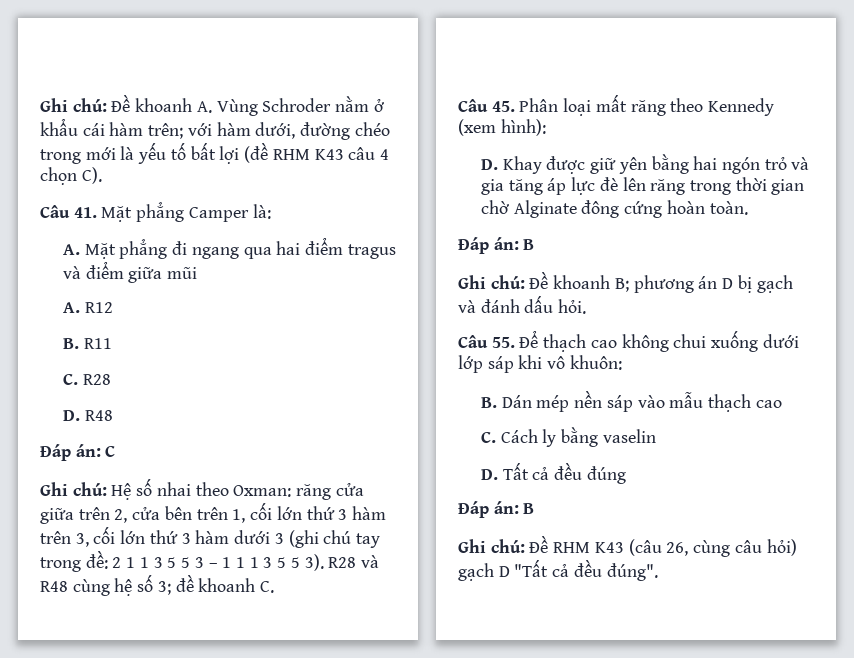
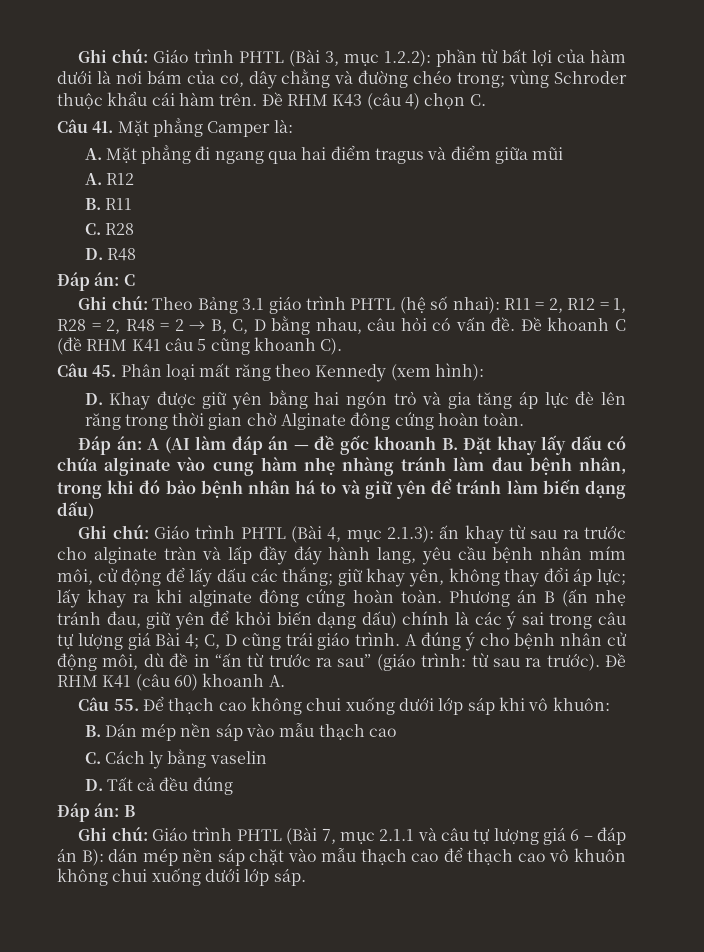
[40,94,384,116] [40,118,390,140] [40,142,389,164] [40,167,102,185] Ghi chú: Đề khoanh A. Vùng Schroder nằm ở khẩu cái hàm trên; với hàm dưới, đường chéo trong mới là yếu tố bất lợi (đề RHM K43 câu 4 chọn C). -> [78,49,626,67] [57,69,627,89] [57,91,486,110] Ghi chú: Giáo trình PHTL (Bài 3, mục 1.2.2): phần tử bất lợi của hàm dưới là nơi bám của cơ, dây chằng và đường chéo trong; vùng Schroder thuộc khẩu cái hàm trên. Đề RHM K43 (câu 4) chọn C.
[111,478,364,500] [40,502,386,524] [40,526,380,548] [40,550,380,572] [40,574,275,596] Hệ số nhai theo Oxman: răng cửa giữa trên 2, cửa bên trên 1, cối lớn thứ 3 hàm trên 3, cối lớn thứ 3 hàm dưới 3 (ghi chú tay trong đề: 2 1 1 3 5 5 3 – 1 1 1 3 5 5 3). R28 và R48 cùng hệ số 3; đề khoanh C. -> [152,296,627,314] [57,316,626,335] [57,337,343,355] Theo Bảng 3.1 giáo trình PHTL (hệ số nhai): R11 = 2, R12 = 1, R28 = 2, R48 = 2 → B, C, D bằng nhau, câu hỏi có vấn đề. Đề khoanh C (đề RHM K41 câu 5 cũng khoanh C).
[523,239,535,250] [458,271,793,293] [458,295,587,314] B // Ghi chú: Đề khoanh B; phương án D bị gạch và đánh dấu hỏi. -> [147,435,627,455] [57,457,626,476] [57,478,626,499] [57,501,94,520] [78,525,626,544] [57,546,626,565] [57,567,627,587] [57,589,627,608] [57,610,627,630] [57,632,627,651] [57,653,626,671] [57,673,285,691] A (AI làm đáp án — đề gốc khoanh B. Đặt khay lấy dấu có chứa alginate vào cung hàm nhẹ nhàng tránh làm đau bệnh nhân, trong khi đó bảo bệnh nhân há to và giữ yên để tránh làm biến dạng dấu) // Ghi chú: Giáo trình PHTL (Bài 4, mục 2.1.3): ấn khay từ sau ra trước cho alginate tràn và lấp đầy đáy hành lang, yêu cầu bệnh nhân mím môi, cử động để lấy dấu các thắng; giữ khay yên, không thay đổi áp lực; lấy khay ra khi alginate đông cứng hoàn toàn. Phương án B (ấn nhẹ tránh đau, giữ yên để khỏi biến dạng dấu) chính là các ý sai trong câu tự lượng giá Bài 4; C, D cũng trái giáo trình. A đúng ý cho bệnh nhân cử động môi, dù đề in “ấn từ trước ra sau” (giáo trình: từ sau ra trước). Đề RHM K41 (câu 60) khoanh A.
[529,535,797,557] [458,559,658,581] Đề RHM K43 (câu 26, cùng câu hỏi) gạch D "Tất cả đều đúng". -> [152,827,627,845] [57,847,627,866] [57,868,306,886] Giáo trình PHTL (Bài 7, mục 2.1.1 và câu tự lượng giá 6 – đáp án B): dán mép nền sáp chặt vào mẫu thạch cao để thạch cao vô khuôn không chui xuống dưới lớp sáp.

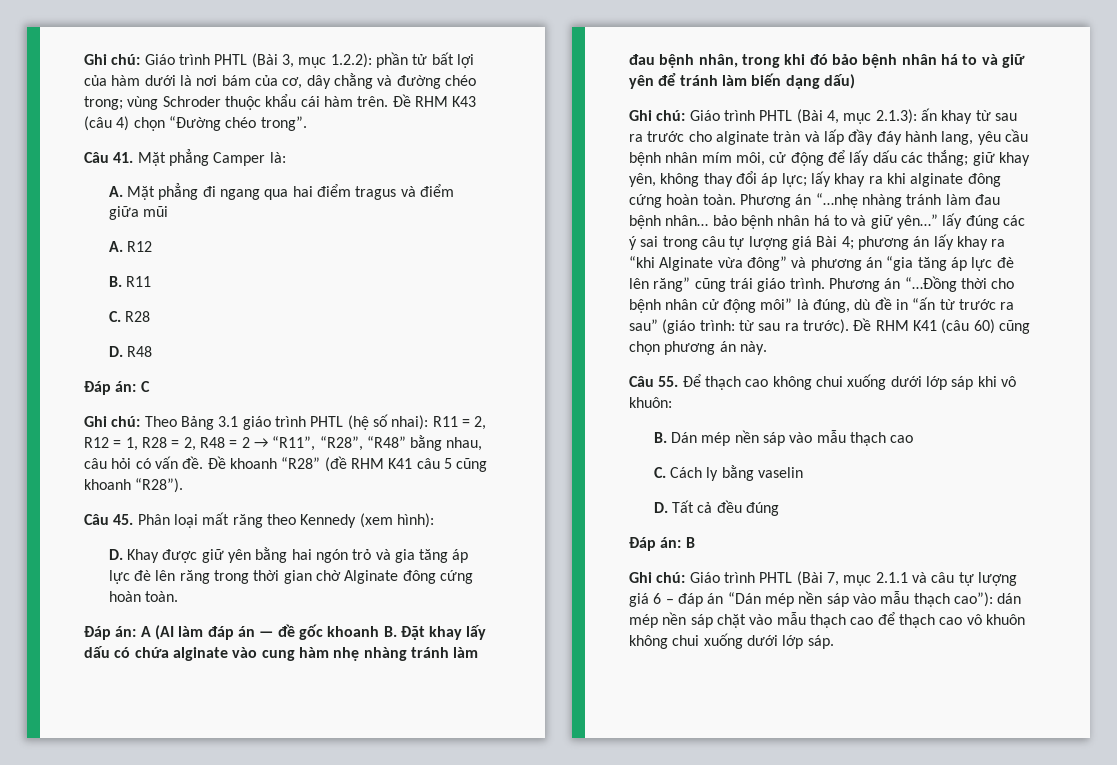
[469,94,486,106] C. -> [168,116,307,131] “Đường chéo trong”.
[210,319,266,334] B, C, D -> [272,436,406,451] “R11”, “R28”, “R48”
[615,319,626,331] C -> [281,457,321,469] “R28”
[320,338,343,355] C). -> [135,478,184,493] “R28”).
[543,589,627,607] [57,610,470,630] B (ấn nhẹ tránh đau, giữ yên để khỏi biến dạng dấu) chính là -> [815,193,1000,208] [629,213,999,229] “…nhẹ nhàng tránh làm đau bệnh nhân… bảo bệnh nhân há to và giữ yên…” lấy đúng
[204,632,475,651] C, D cũng trái giáo trình. A đúng ý -> [857,234,1006,250] [629,256,1014,271] [629,276,987,292] phương án lấy khay ra “khi Alginate vừa đông” và phương án “gia tăng áp lực đè lên răng” cũng trái giáo trình. Phương án “…Đồng thời
[102,654,139,670] môi, -> [760,298,850,313] môi” là đúng,
[202,673,285,687] khoanh A. -> [998,320,1030,334] [629,341,767,355] cũng chọn phương án này.
[81,849,104,866] B): -> [727,591,993,607] “Dán mép nền sáp vào mẫu thạch cao”):

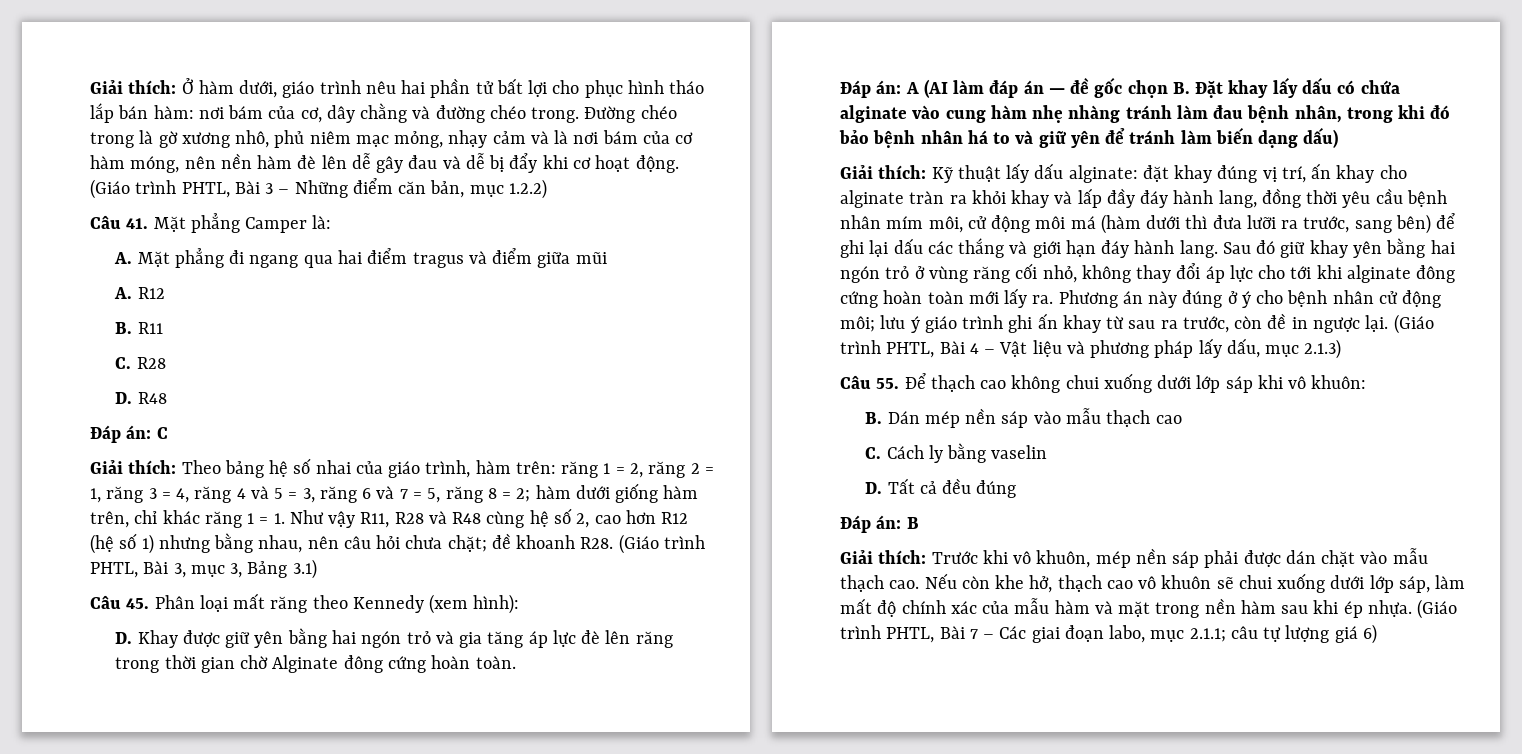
[84,52,474,68] [84,75,192,86] Ghi chú: Giáo trình PHTL (Bài 3, mục 1.2.2): phần tử bất lợi của hàm dưới là -> [90,78,705,98] [90,103,194,123] Giải thích: Ở hàm dưới, giáo trình nêu hai phần tử bất lợi cho phục hình tháo lắp bán hàm:
[84,94,477,110] [84,116,307,131] trong; vùng Schroder thuộc khẩu cái hàm trên. Đề RHM K43 (câu 4) chọn “Đường chéo trong”. -> [531,105,677,123] [90,130,694,148] [90,153,679,173] [90,178,547,199] trong. Đường chéo trong là gờ xương nhô, phủ niêm mạc mỏng, nhạy cảm và là nơi bám của cơ hàm móng, nên nền hàm đè lên dễ gây đau và dễ bị đẩy khi cơ hoạt động. (Giáo trình PHTL, Bài 3 – Những điểm căn bản, mục 1.2.2)
[84,414,487,430] [84,436,406,451] Ghi chú: Theo Bảng 3.1 giáo trình PHTL (hệ số nhai): R11 = 2, R12 = 1, R28 = 2, R48 = 2 → “R11”, “R28”, “R48” -> [90,458,714,478] [90,483,699,503] [90,508,689,528] [90,533,210,554] Giải thích: Theo bảng hệ số nhai của giáo trình, hàm trên: răng 1 = 2, răng 2 = 1, răng 3 = 4, răng 4 và 5 = 3, răng 6 và 7 = 5, răng 8 = 2; hàm dưới giống hàm trên, chỉ khác răng 1 = 1. Như vậy R11, R28 và R48 cùng hệ số 2, cao hơn R12 (hệ số 1) nhưng
(483, 444) none -> [307,536,339,549] nên
[135,456,488,472] [84,478,184,493] có vấn đề. Đề khoanh “R28” (đề RHM K41 câu 5 cũng khoanh “R28”). -> [405,533,705,554] [90,559,317,579] chưa chặt; đề khoanh R28. (Giáo trình PHTL, Bài 3, mục 3, Bảng 3.1)
[327,626,380,637] khoanh -> [1127,80,1168,98] chọn
[629,108,1017,124] [629,131,801,145] Ghi chú: Giáo trình PHTL (Bài 4, mục 2.1.3): ấn khay từ sau ra trước cho alginate tràn -> [840,163,1407,183] [840,190,1050,208] Giải thích: Kỹ thuật lấy dấu alginate: đặt khay đúng vị trí, ấn khay cho alginate tràn ra khỏi khay
(974, 138) none -> [1261,188,1338,208] đồng thời
[827,150,1030,166] [629,171,883,187] để lấy dấu các thắng; giữ khay yên, không thay đổi áp lực; lấy khay ra -> [1035,213,1456,234] [840,238,1455,258] [840,263,1312,283] môi má (hàm dưới thì đưa lưỡi ra trước, sang bên) để ghi lại dấu các thắng và giới hạn đáy hành lang. Sau đó giữ khay yên bằng hai ngón trỏ ở vùng răng cối nhỏ, không thay đổi áp lực cho tới
[702,193,1000,208] [629,213,1025,229] [629,234,1006,250] [629,256,1014,271] [629,276,987,292] toàn. Phương án “…nhẹ nhàng tránh làm đau bệnh nhân… bảo bệnh nhân há to và giữ yên…” lấy đúng các ý sai trong câu tự lượng giá Bài 4; phương án lấy khay ra “khi Alginate vừa đông” và phương án “gia tăng áp lực đè lên răng” cũng trái giáo trình. Phương án “…Đồng thời -> [927,288,1251,308] toàn mới lấy ra. Phương án này đúng ở ý
[760,297,1015,313] [629,318,1030,334] [629,341,767,355] môi” là đúng, dù đề in “ấn từ trước ra sau” (giáo trình: từ sau ra trước). Đề RHM K41 (câu 60) cũng chọn phương án này. -> [840,313,1434,334] [840,338,1342,359] môi; lưu ý giáo trình ghi ấn khay từ sau ra trước, còn đề in ngược lại. (Giáo trình PHTL, Bài 4 – Vật liệu và phương pháp lấy dấu, mục 2.1.3)
[629,571,1017,586] [629,591,1022,607] [629,612,1025,628] [629,633,834,649] Ghi chú: Giáo trình PHTL (Bài 7, mục 2.1.1 và câu tự lượng giá 6 – đáp án “Dán mép nền sáp vào mẫu thạch cao”): dán mép nền sáp chặt vào mẫu thạch cao để thạch cao vô khuôn không chui xuống dưới lớp sáp. -> [840,548,1428,568] [840,573,1466,593] [840,598,1458,619] [840,624,1377,644] Giải thích: Trước khi vô khuôn, mép nền sáp phải được dán chặt vào mẫu thạch cao. Nếu còn khe hở, thạch cao vô khuôn sẽ chui xuống dưới lớp sáp, làm mất độ chính xác của mẫu hàm và mặt trong nền hàm sau khi ép nhựa. (Giáo trình PHTL, Bài 7 – Các giai đoạn labo, mục 2.1.1; câu tự lượng giá 6)

